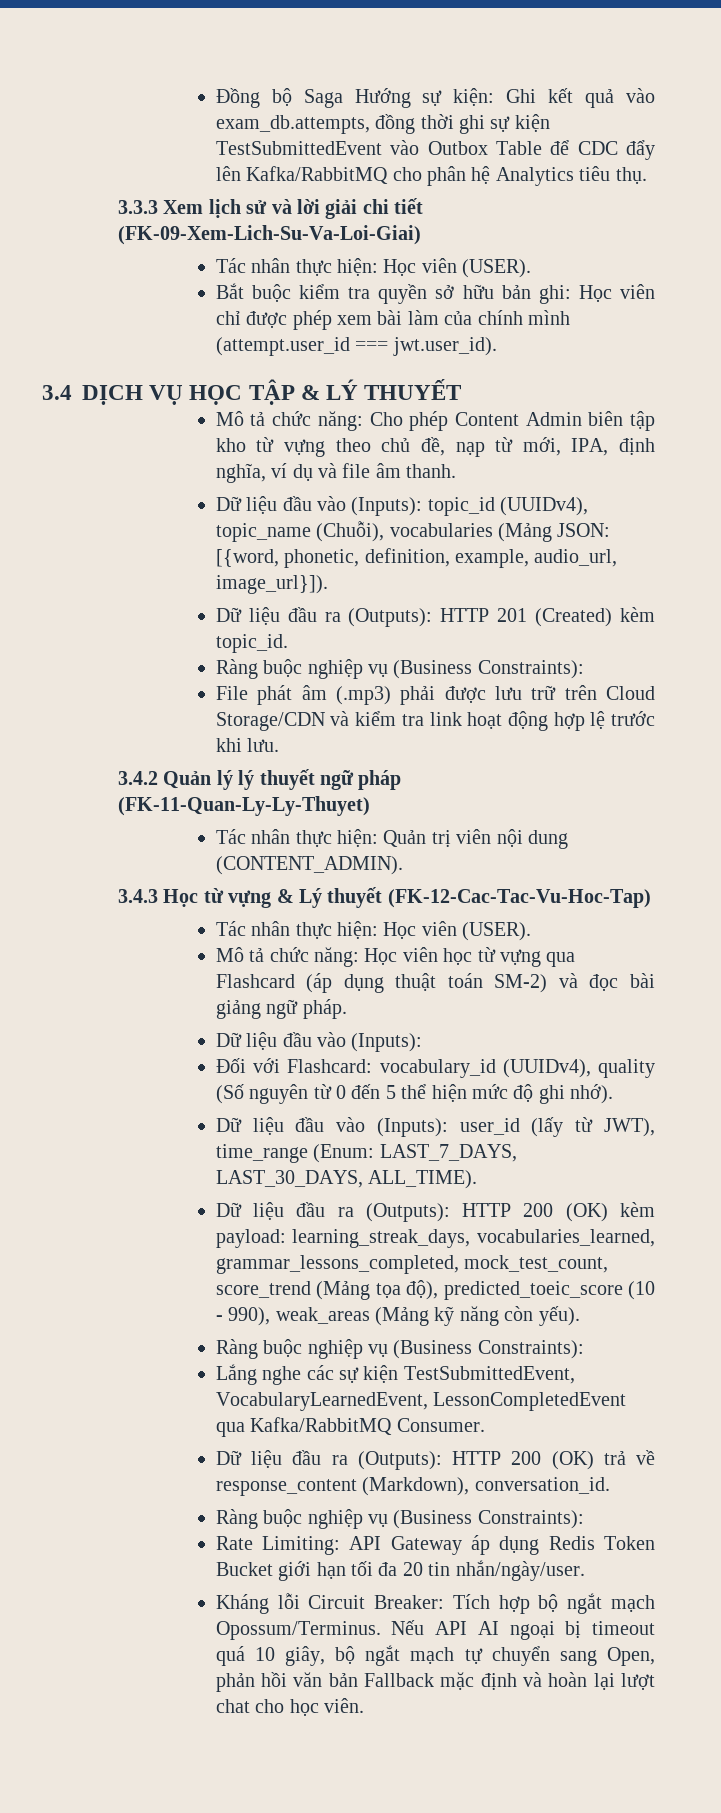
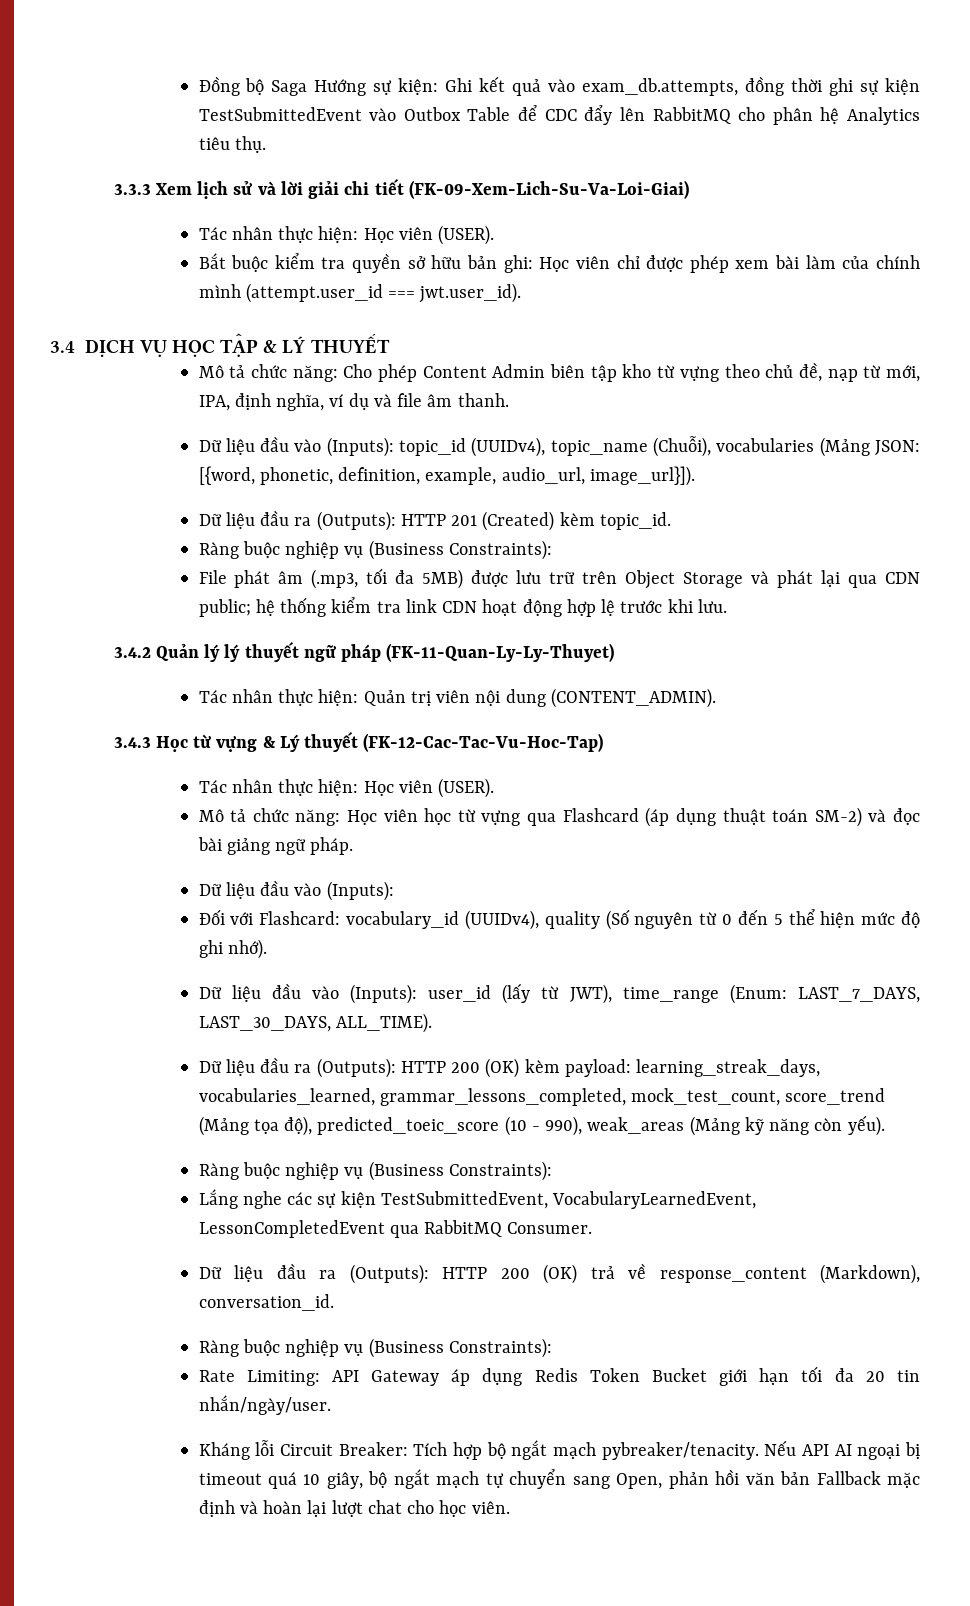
[246,166,389,184] Kafka/RabbitMQ -> [652,107,731,124] RabbitMQ
[335,685,655,705] [215,711,350,731] (.mp3) phải được lưu trữ trên Cloud Storage/CDN và -> [311,568,920,589] [198,597,327,617] (.mp3, tối đa 5MB) được lưu trữ trên Object Storage và phát lại qua CDN public; hệ thống
(462, 719) none -> [442,601,478,613] CDN
[250,1417,393,1435] Kafka/RabbitMQ -> [424,1220,503,1237] RabbitMQ
[215,1621,381,1640] Opossum/Terminus. -> [601,1442,759,1460] pybreaker/tenacity.

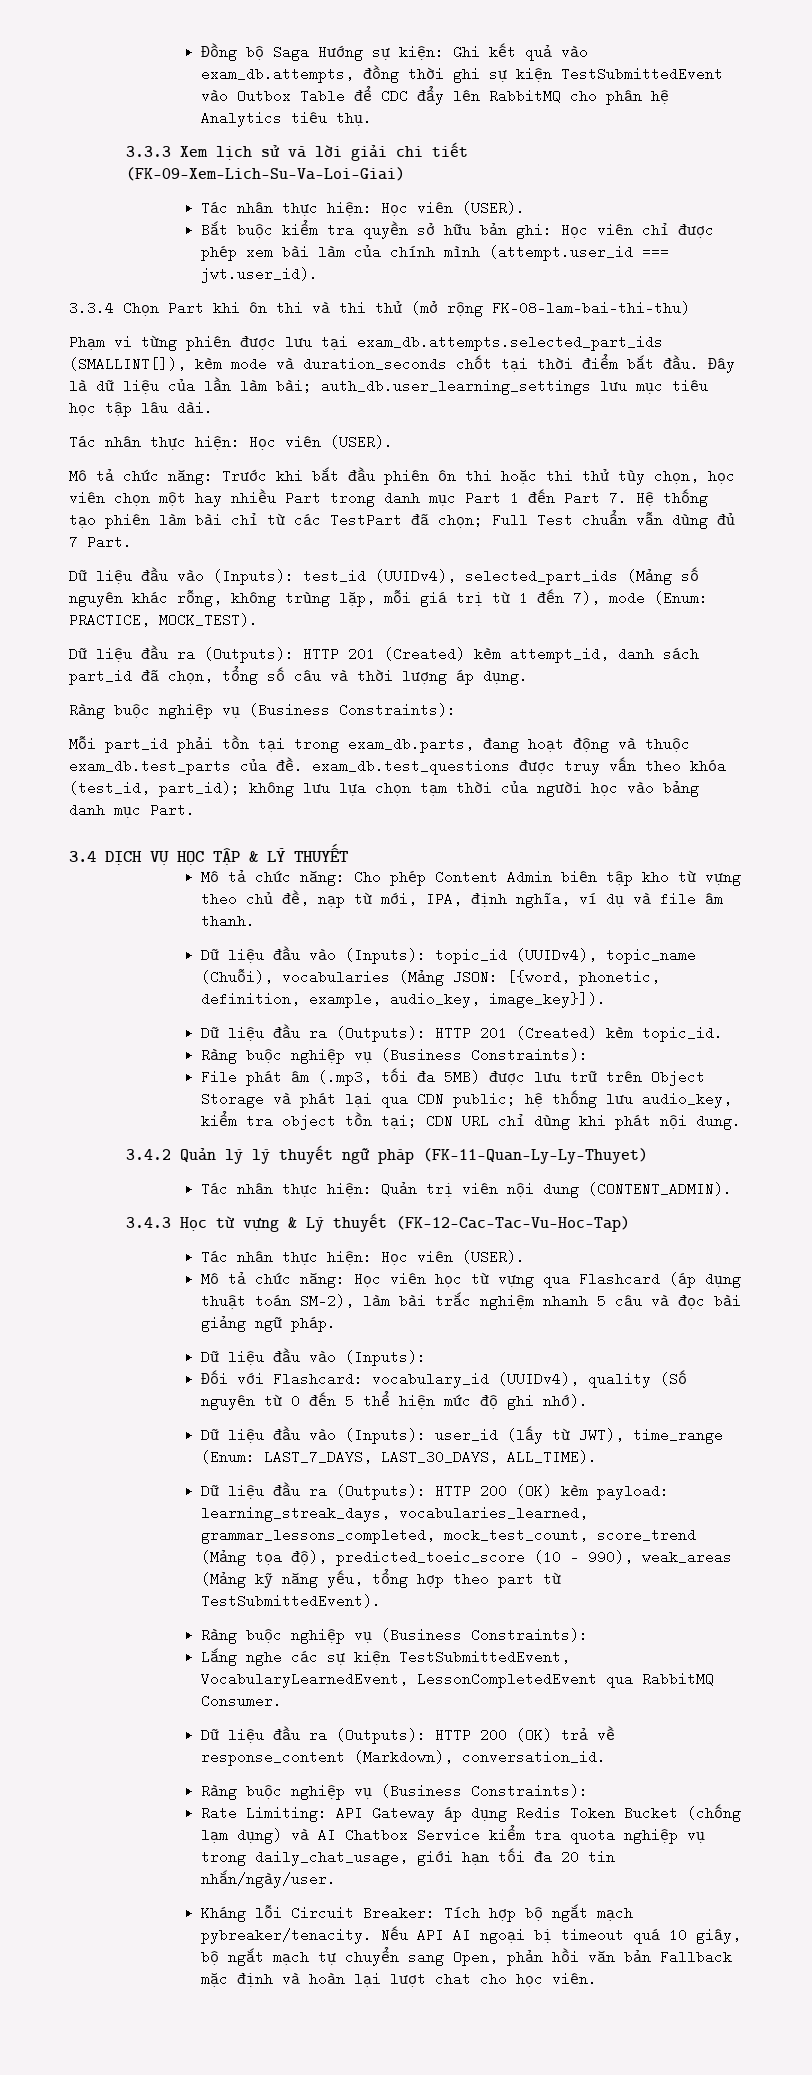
(522, 293) none -> [69,301,690,317] [69,335,663,351] [69,354,735,373] [69,377,708,395] [69,401,213,417] [69,435,393,450] [69,467,735,485] [69,489,708,507] [69,510,735,529] [69,535,132,549] [69,567,699,585] [69,589,708,607] [69,613,258,627] [69,645,699,663] [69,666,528,685] [69,703,456,719] [69,735,690,753] [69,757,726,775] [69,781,699,797] [69,803,195,818] // 3.3.4 Chọn Part khi ôn thi và thi thử (mở rộng FK-08-lam-bai-thi-thu) // Phạm vi từng phiên được lưu tại exam_db.attempts.selected_part_ids (SMALLINT[]), kèm mode và duration_seconds chốt tại thời điểm bắt đầu. Đây là dữ liệu của lần làm bài; auth_db.user_learning_settings lưu mục tiêu học tập lâu dài. // Tác nhân thực hiện: Học viên (USER). // Mô tả chức năng: Trước khi bắt đầu phiên ôn thi hoặc thi thử tùy chọn, học viên chọn một hay nhiều Part trong danh mục Part 1 đến Part 7. Hệ thống tạo phiên làm bài chỉ từ các TestPart đã chọn; Full Test chuẩn vẫn dùng đủ 7 Part. // Dữ liệu đầu vào (Inputs): test_id (UUIDv4), selected_part_ids (Mảng số nguyên khác rỗng, không trùng lặp, mỗi giá trị từ 1 đến 7), mode (Enum: PRACTICE, MOCK_TEST). // Dữ liệu đầu ra (Outputs): HTTP 201 (Created) kèm attempt_id, danh sách part_id đã chọn, tổng số câu và thời lượng áp dụng. // Ràng buộc nghiệp vụ (Business Constraints): // Mỗi part_id phải tồn tại trong exam_db.parts, đang hoạt động và thuộc exam_db.test_parts của đề. exam_db.test_questions được truy vấn theo khóa (test_id, part_id); không lưu lựa chọn tạm thời của người học vào bảng danh mục Part.
[501,466,695,486] audio_url, image_url}]). -> [390,992,607,1008] audio_key, image_key}]).
[331,597,727,617] kiểm tra link CDN hoạt động hợp lệ trước khi lưu. -> [606,1092,733,1108] [201,1111,742,1130] lưu audio_key, kiểm tra object tồn tại; CDN URL chỉ dùng khi phát nội dung.
[814,807,862,827] SM-2) -> [300,1292,643,1310] SM-2), làm bài trắc nghiệm nhanh 5 câu
[814,1115,885,1136] còn yếu). -> [327,1569,562,1588] [201,1594,382,1608] yếu, tổng hợp theo part từ TestSubmittedEvent).
(707, 1375) none -> [687,1804,742,1822] [201,1825,706,1844] [201,1850,409,1866] (chống lạm dụng) và AI Chatbox Service kiểm tra quota nghiệp vụ trong daily_chat_usage,

